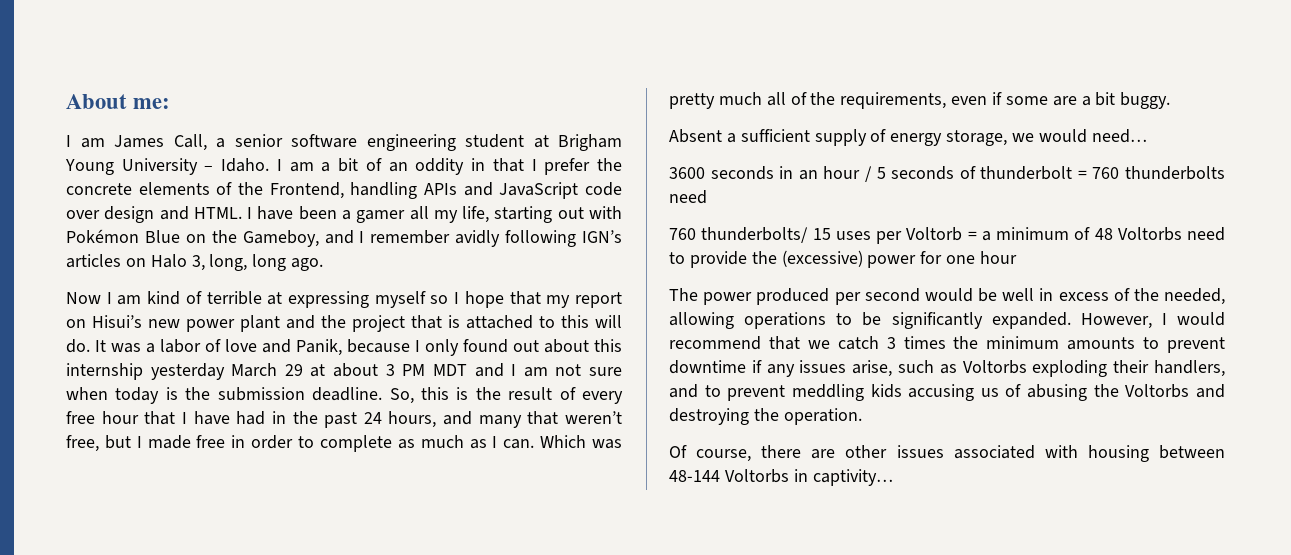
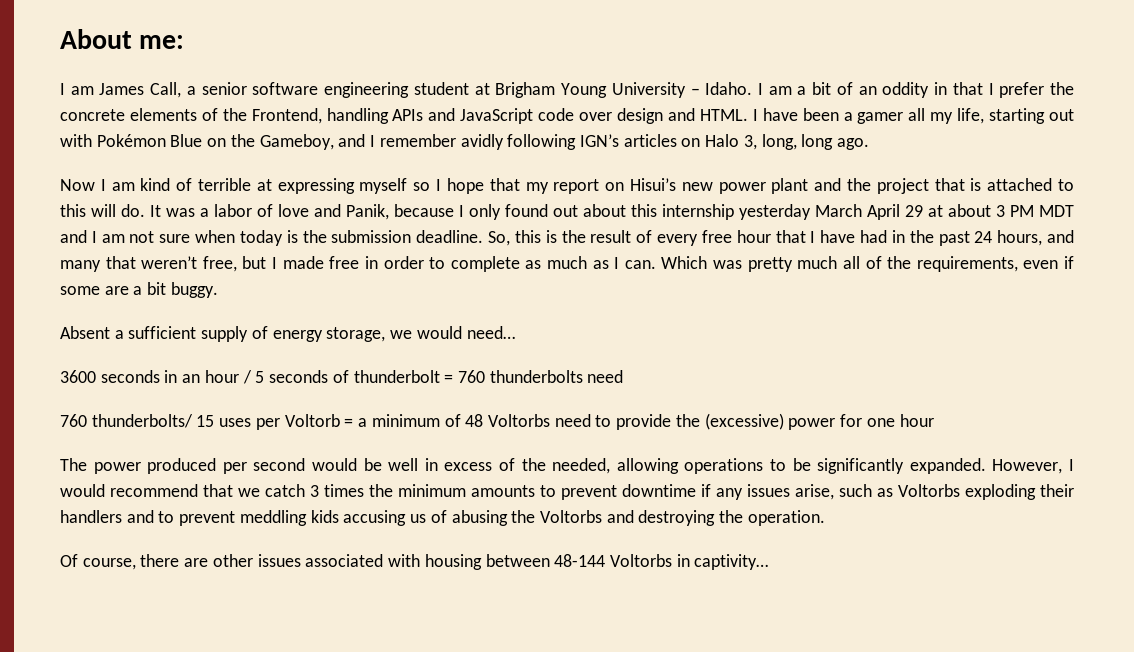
(278, 370) none -> [867,204,900,220] April
[1154,360,1225,377] handlers, -> [60,510,122,523] handlers

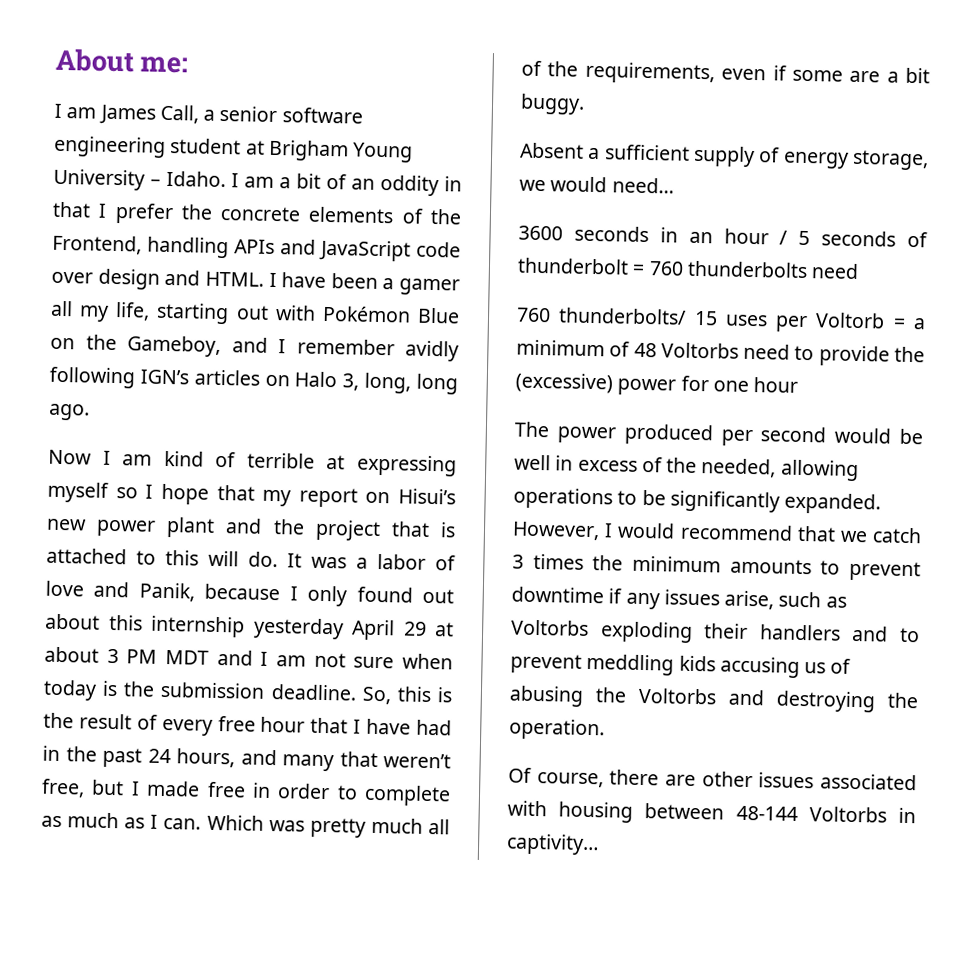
[815,204,862,217] March -> (344, 628) none

